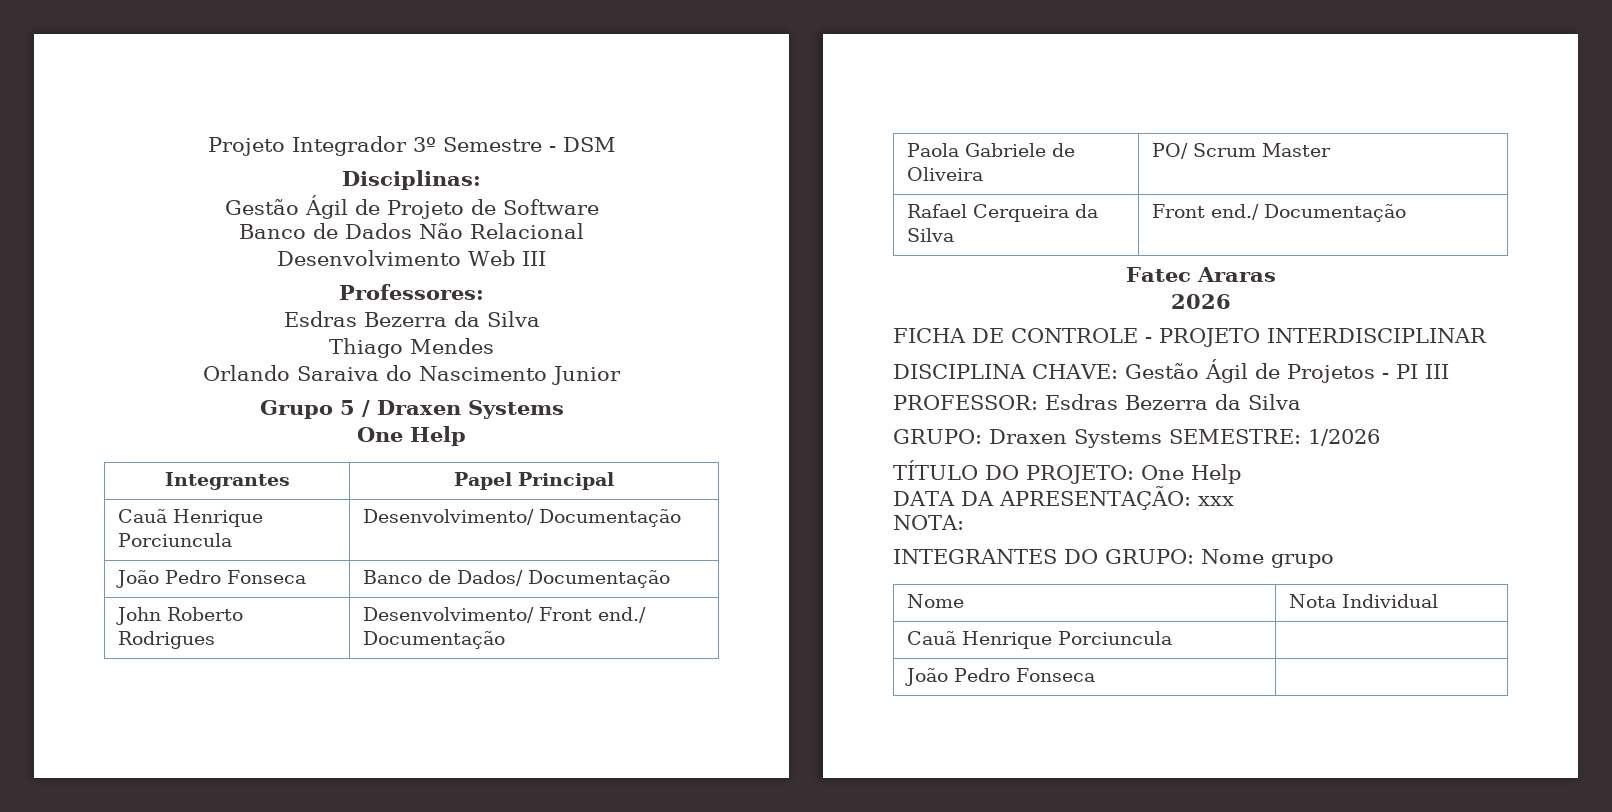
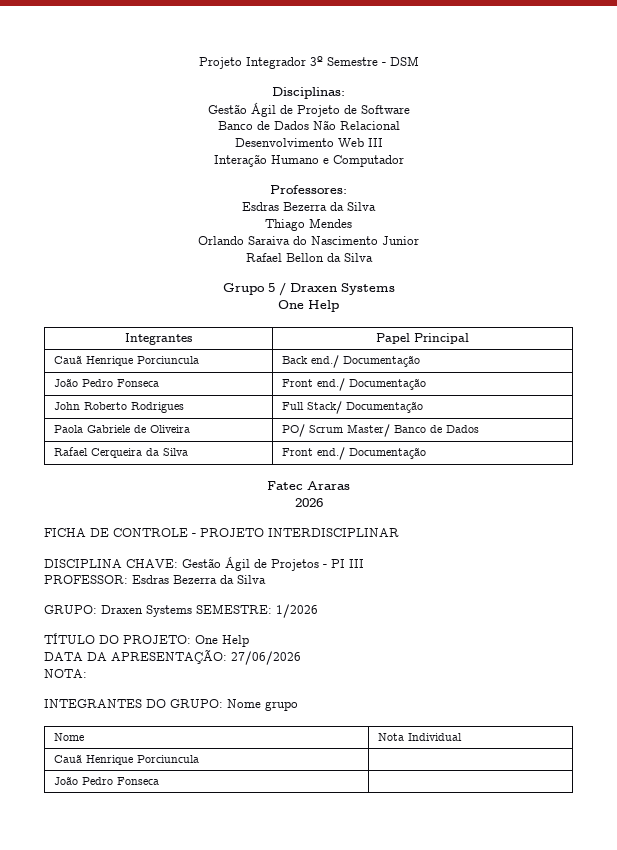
(546, 258) none -> [213,154,404,167] // Interação Humano e Computador
(621, 375) none -> [245,253,373,262] // Rafael Bellon da Silva
[362,509,534,525] Desenvolvimento/ -> [281,355,339,368] Back end./
[362,570,523,586] Banco de Dados/ -> [281,378,345,391] Front end./
[362,607,646,623] Desenvolvimento/ Front end./ -> [281,401,342,414] Full Stack/
[1261,143,1331,157] Master -> [346,424,479,437] Master/ Banco de Dados
[1197,496,1234,506] xxx -> [231,651,301,665] 27/06/2026

